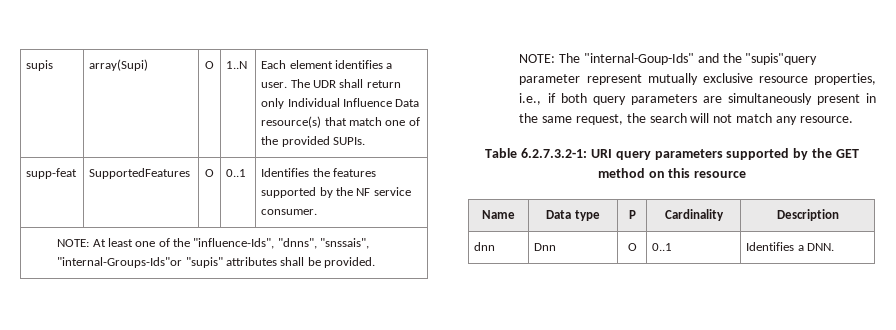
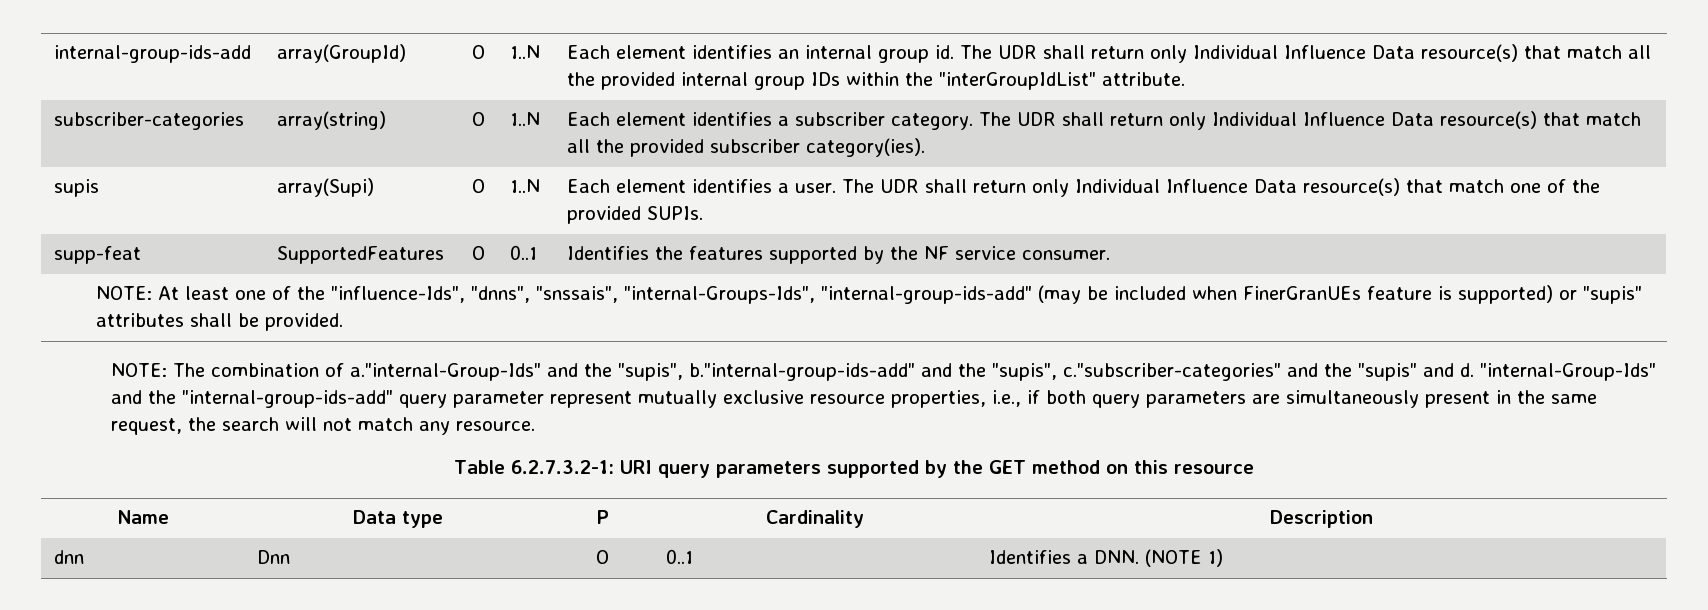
(26, 65) none -> [53,45,251,63] [276,44,406,63] [471,45,485,59] [509,45,540,59] [566,44,1651,63] [566,72,1185,90] [53,112,244,130] [276,111,386,130] [471,112,485,126] [509,112,540,126] [566,111,1641,130] [566,138,925,157] internal-group-ids-add | array(GroupId) | O | 1..N | Each element identifies an internal group id. The UDR shall return only Individual Influence Data resource(s) that match all the provided internal group IDs within the "interGroupIdList" attribute. // subscriber-categories | array(string) | O | 1..N | Each element identifies a subscriber category. The UDR shall return only Individual Influence Data resource(s) that match all the provided subscriber category(ies). //
[57,257,183,268] "internal-Groups-Ids"or -> [623,285,1577,304] "internal-Groups-Ids", "internal-group-ids-add" (may be included when FinerGranUEs feature is supported) or
[584,53,818,65] "internal-Goup-Ids" and the "supis"query -> [210,363,1656,381] [110,390,447,408] combination of a."internal-Group-Ids" and the "supis", b."internal-group-ids-add" and the "supis", c."subscriber-categories" and the "supis" and d. "internal-Group-Ids" and the "internal-group-ids-add" query
(835, 247) none -> [1144,549,1223,567] (NOTE 1)

